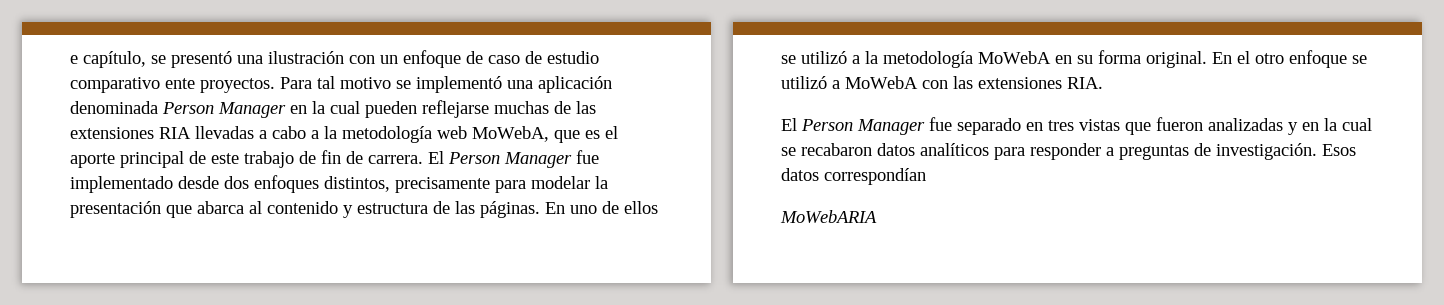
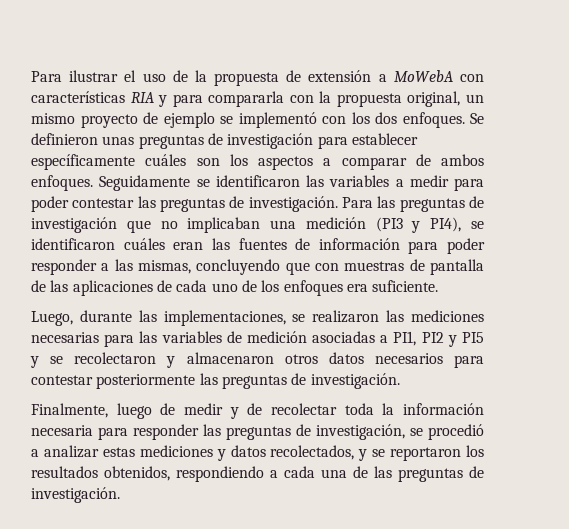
[70,50,599,68] [70,76,612,93] [70,100,596,118] [70,126,618,143] [70,150,599,168] [70,175,608,193] [70,201,658,218] [781,50,1367,68] [781,76,1103,89] [781,117,1372,135] [781,143,1356,160] [781,168,926,185] [780,210,877,223] e capítulo, se presentó una ilustración con un enfoque de caso de estudio comparativo ente proyectos. Para tal motivo se implementó una aplicación denominada Person Manager en la cual pueden reflejarse muchas de las extensiones RIA llevadas a cabo a la metodología web MoWebA, que es el aporte principal de este trabajo de fin de carrera. El Person Manager fue implementado desde dos enfoques distintos, precisamente para modelar la presentación que abarca al contenido y estructura de las páginas. En uno de ellos se utilizó a la metodología MoWebA en su forma original. En el otro enfoque se utilizó a MoWebA con las extensiones RIA. // El Person Manager fue separado en tres vistas que fueron analizadas y en la cual se recabaron datos analíticos para responder a preguntas de investigación. Esos datos correspondían // MoWebARIA -> [31,70,485,86] [31,91,484,107] [31,112,484,128] [31,133,418,149] [31,154,484,170] [31,175,484,191] [31,196,484,212] [31,217,484,233] [31,238,485,254] [31,259,484,275] [31,280,439,296] [31,310,484,326] [31,331,485,347] [30,352,484,368] [31,373,400,389] [31,403,485,419] [31,424,484,440] [31,445,484,461] [31,466,484,482] [31,487,120,503] Para ilustrar el uso de la propuesta de extensión a MoWebA con características RIA y para compararla con la propuesta original, un mismo proyecto de ejemplo se implementó con los dos enfoques. Se definieron unas preguntas de investigación para establecer específicamente cuáles son los aspectos a comparar de ambos enfoques. Seguidamente se identificaron las variables a medir para poder contestar las preguntas de investigación. Para las preguntas de investigación que no implicaban una medición (PI3 y PI4), se identificaron cuáles eran las fuentes de información para poder responder a las mismas, concluyendo que con muestras de pantalla de las aplicaciones de cada uno de los enfoques era suficiente. // Luego, durante las implementaciones, se realizaron las mediciones necesarias para las variables de medición asociadas a PI1, PI2 y PI5 y se recolectaron y almacenaron otros datos necesarios para contestar posteriormente las preguntas de investigación. // Finalmente, luego de medir y de recolectar toda la información necesaria para responder las preguntas de investigación, se procedió a analizar estas mediciones y datos recolectados, y se reportaron los resultados obtenidos, respondiendo a cada una de las preguntas de investigación.

